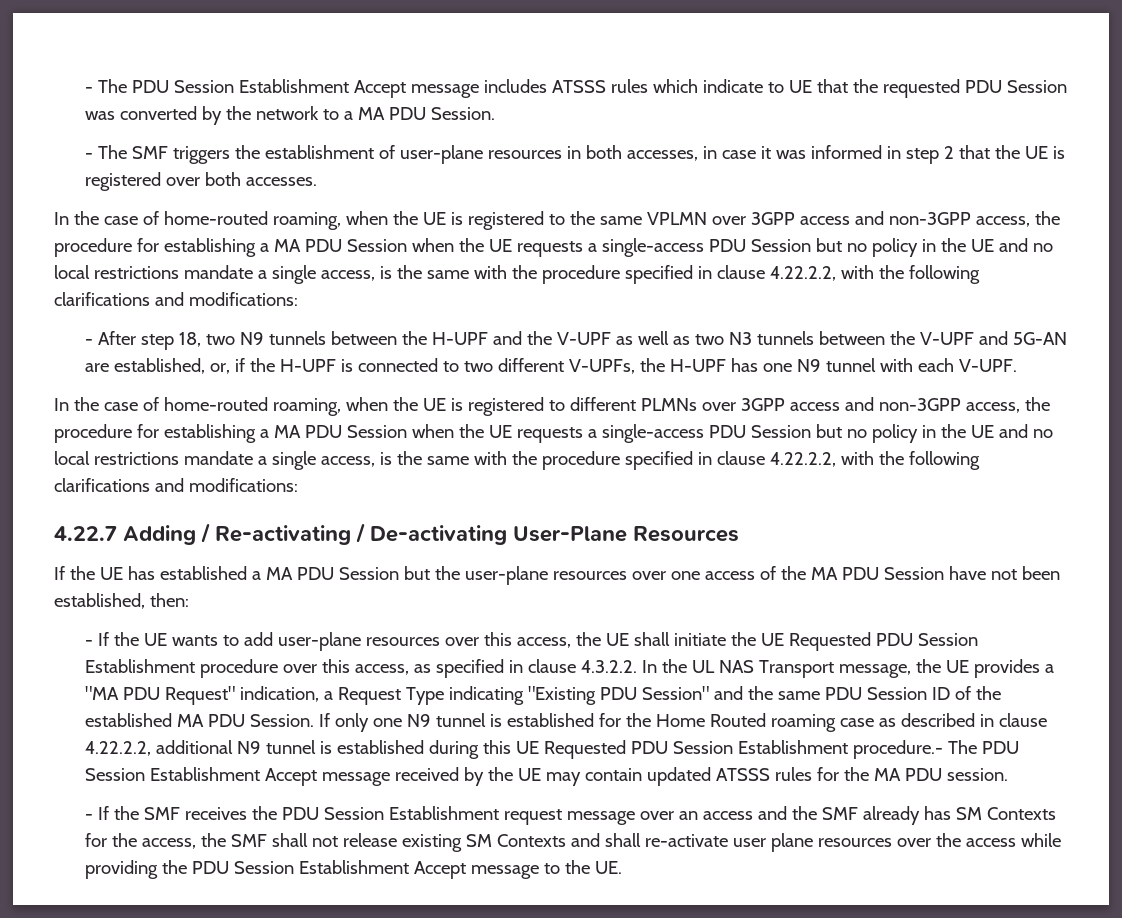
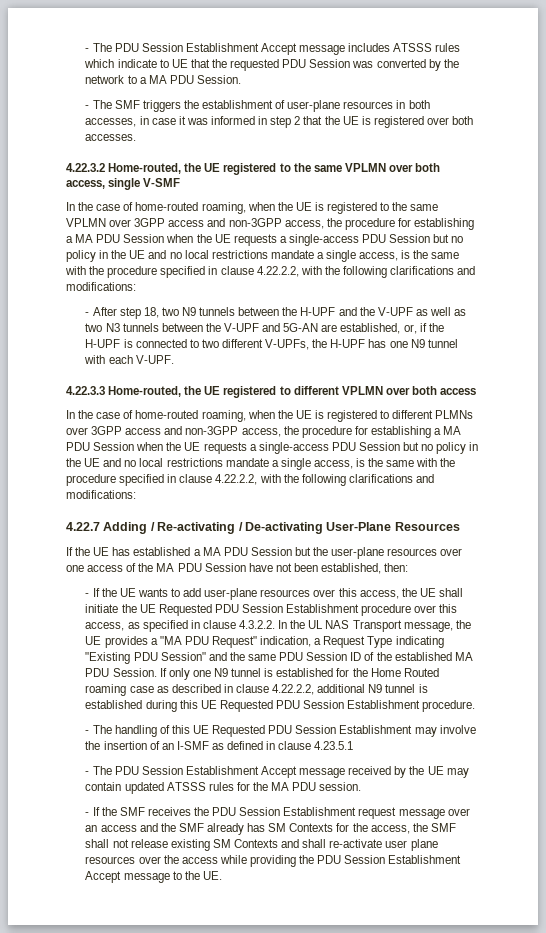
(318, 181) none -> [66,163,441,175] [66,178,181,190] // 4.22.3.2 Home-routed, the UE registered to the same VPLMN over both access, single V-SMF
(1018, 365) none -> [66,386,477,398] // 4.22.3.3 Home-routed, the UE registered to different VPLMN over both access
[853,740,944,759] procedure.- -> [422,700,476,712] [85,725,476,737] [85,741,354,750] [85,771,90,775] procedure. // - The handling of this UE Requested PDU Session Establishment may involve the insertion of an I-SMF as defined in clause 4.23.5.1 // -

